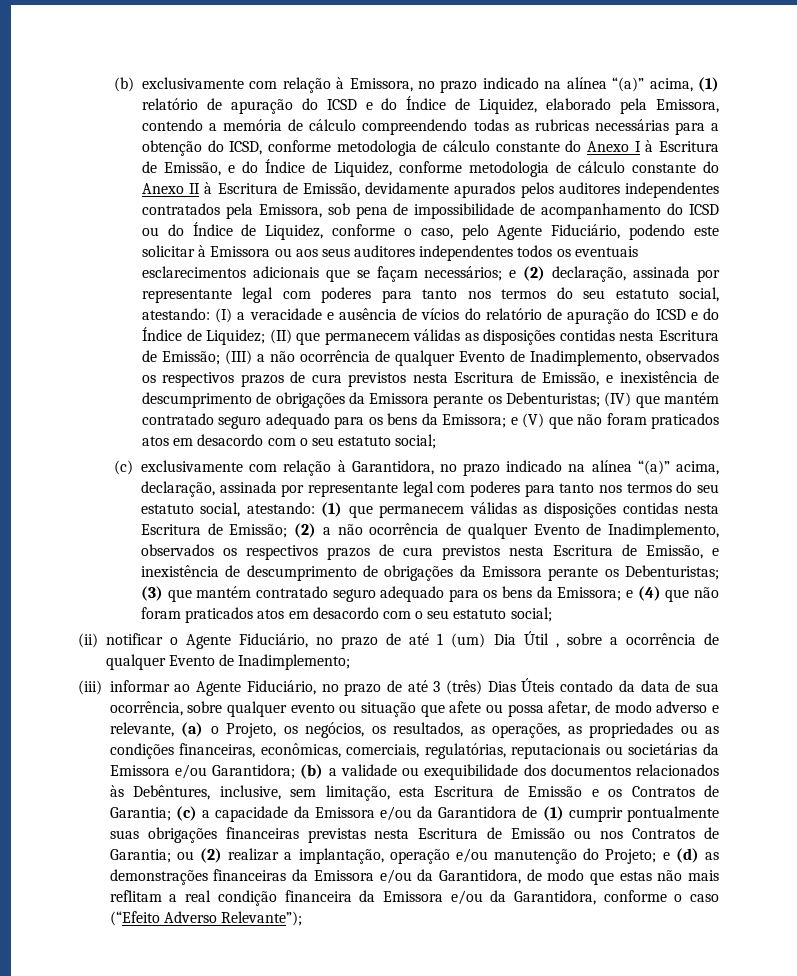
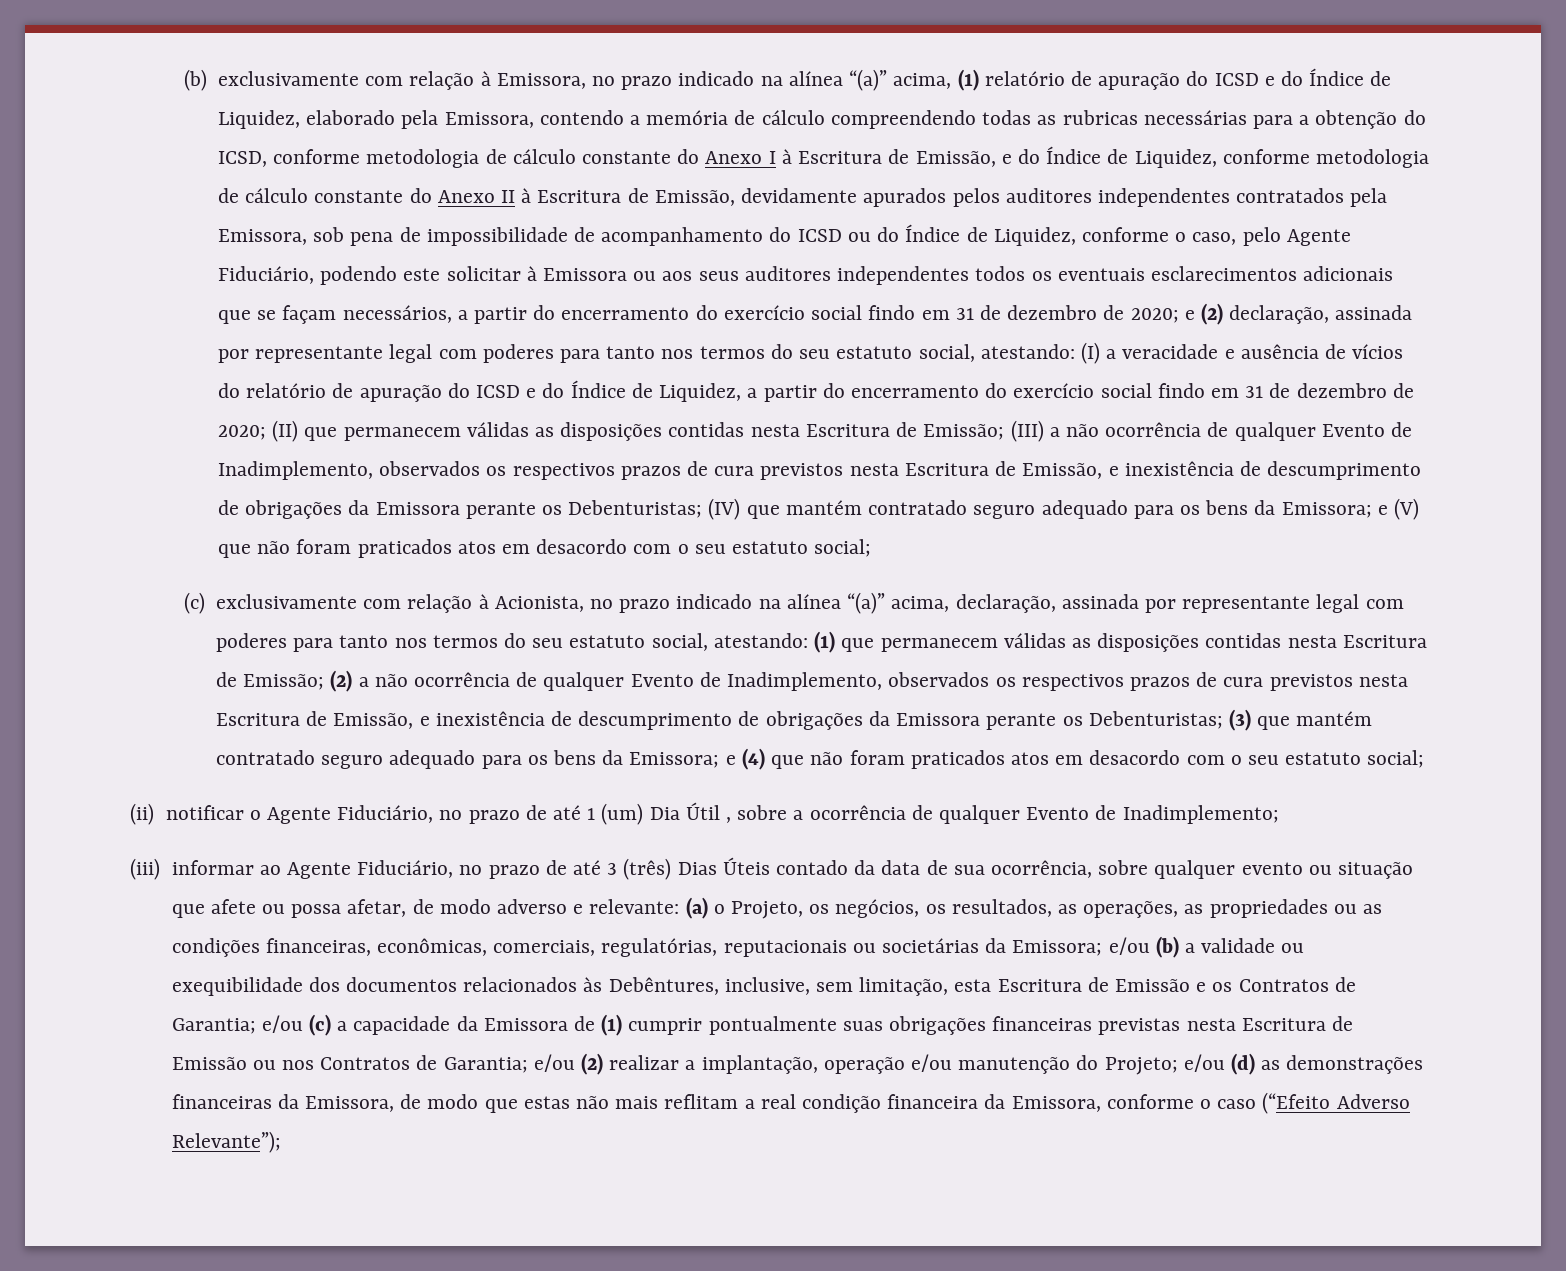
[424,266,503,281] necessários; -> [342,305,1179,324] necessários, a partir do encerramento do exercício social findo em 31 de dezembro de 2020;
[206,329,266,345] Liquidez; -> [659,383,1414,402] [218,425,267,440] Liquidez, a partir do encerramento do exercício social findo em 31 de dezembro de 2020;
[351,460,434,475] Garantidora, -> [494,596,584,612] Acionista,
[109,722,174,737] relevante, -> [589,899,680,914] relevante:
[109,764,296,779] Emissora e/ou Garantidora; -> [1012,937,1150,956] Emissora; e/ou
(171, 814) none -> [261,1015,303,1033] e/ou
[379,806,518,821] e/ou da Garantidora -> (568, 1024) none
[176,851,194,860] ou -> [533,1054,575,1072] e/ou
[662,852,670,860] e -> [1183,1054,1225,1072] e/ou
[313,869,521,884] Emissora e/ou da Garantidora, -> [304,1096,394,1112] Emissora,
[382,890,596,905] Emissora e/ou da Garantidora, -> [1011,1096,1101,1112] Emissora,

